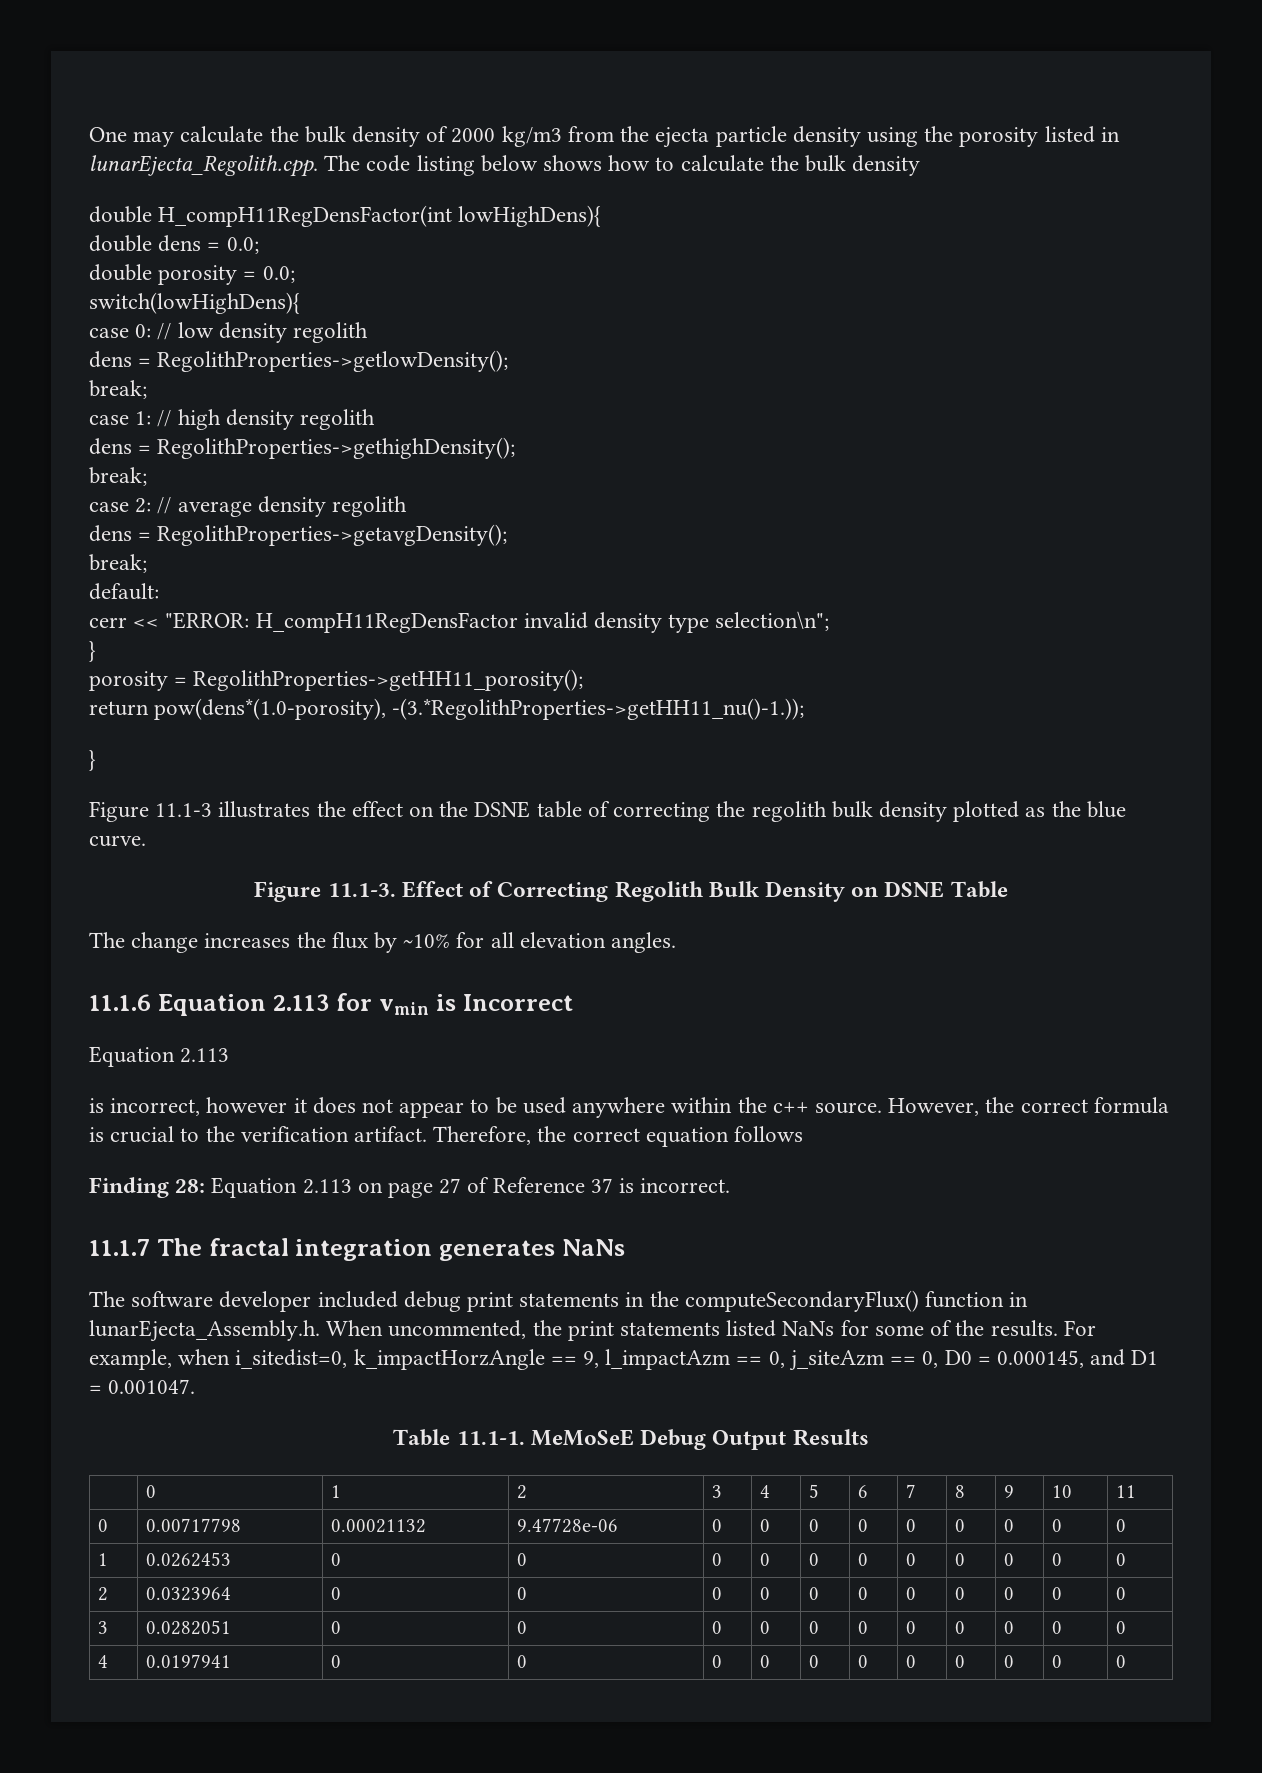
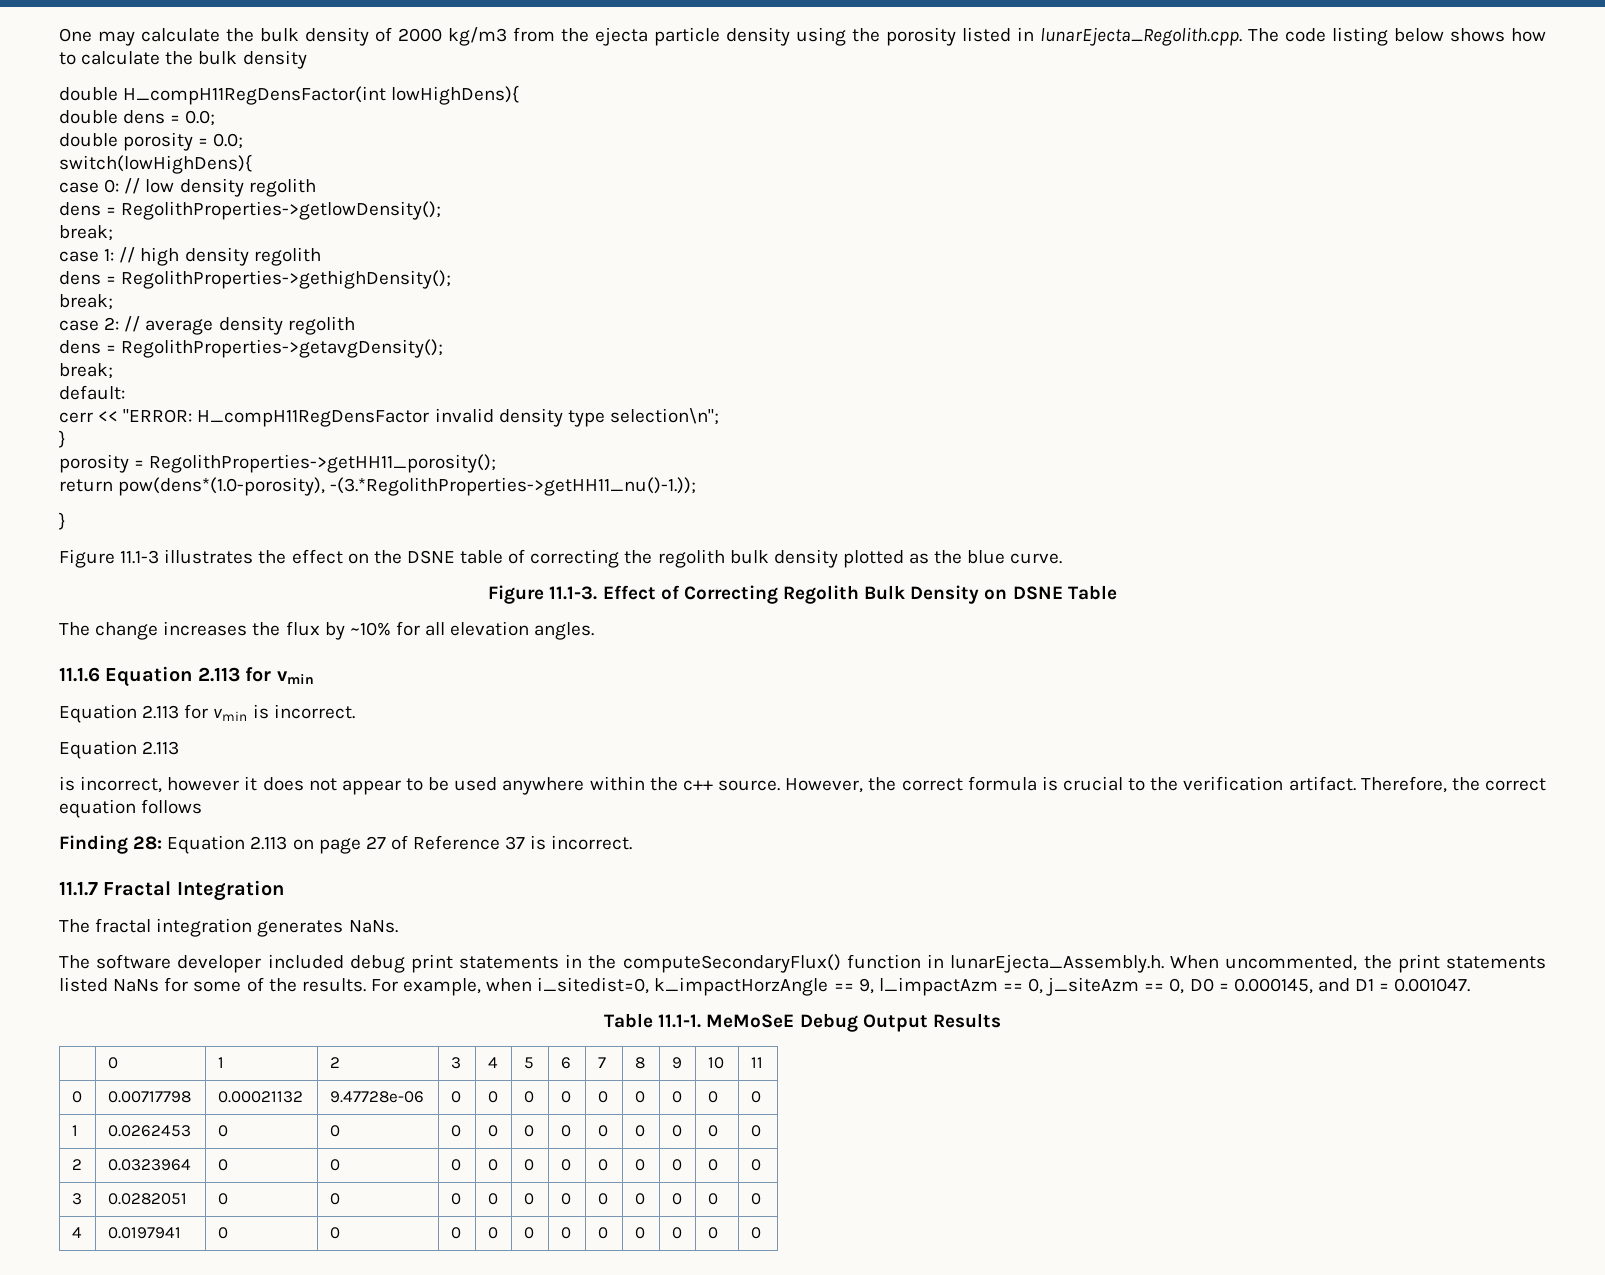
[435,994,573,1011] is Incorrect -> [59,704,355,723] // Equation 2.113 for vmin is incorrect.
(150, 1247) none -> [103,880,284,901] Fractal Integration //
[561,1239,625,1256] NaNs -> [348,920,398,933] NaNs.

